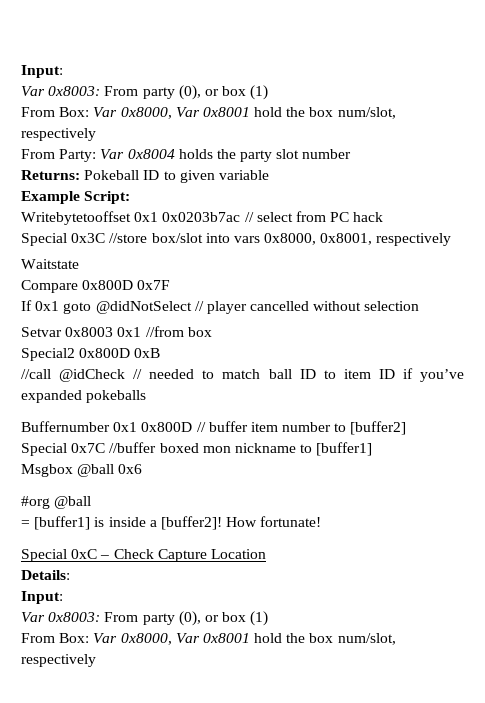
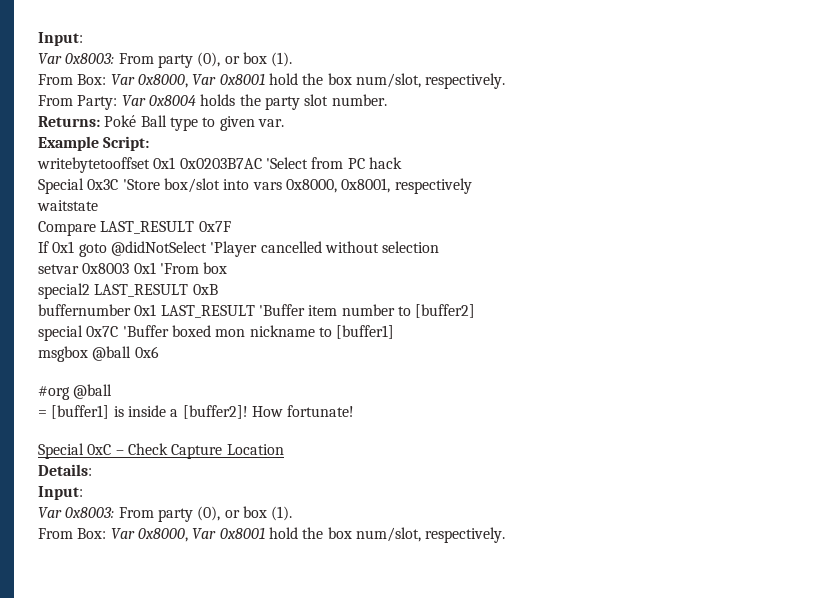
[21,65,63,78] [21,85,269,100] Input: // Var 0x8003: From party (0), or box (1) -> [38,32,83,46] [38,52,293,68] Input: // Var 0x8003: From party (0), or box (1).
[21,128,96,141] respectively -> [425,73,506,89] respectively.
[302,149,352,159] number -> [331,94,387,106] number.
[84,170,160,180] Pokeball ID -> [104,115,198,131] Poké Ball type
[218,170,269,180] variable -> [257,119,284,127] var.
[21,211,293,225] Writebytetooffset 0x1 0x0203b7ac // select -> [37,157,308,173] writebytetooffset 0x1 0x0203B7AC 'Select
[109,233,148,243] //store -> [122,179,160,190] 'Store
[21,259,79,269] Waitstate -> [37,200,98,211] waitstate
[82,280,134,290] 0x800D -> [100,221,195,234] LAST_RESULT
[194,301,247,314] // player -> [210,241,258,257] 'Player
[21,327,62,337] Setvar -> [38,264,79,274] setvar
[145,326,184,337] //from -> [159,263,199,274] 'From
[21,348,131,361] Special2 0x800D -> [38,283,189,299] special2 LAST_RESULT
[21,368,464,382] [21,390,147,403] [21,421,248,432] //call @idCheck // needed to match ball ID to item ID if you’ve expanded pokeballs // Buffernumber 0x1 0x800D // buffer -> [38,304,305,318] buffernumber 0x1 LAST_RESULT 'Buffer
[21,442,157,456] Special 0x7C //buffer -> [38,325,169,341] special 0x7C 'Buffer
[21,464,73,477] Msgbox -> [38,346,88,362] msgbox
[250,611,269,626] (1) -> [271,506,293,521] (1).
[21,654,96,667] respectively -> [425,527,506,543] respectively.

